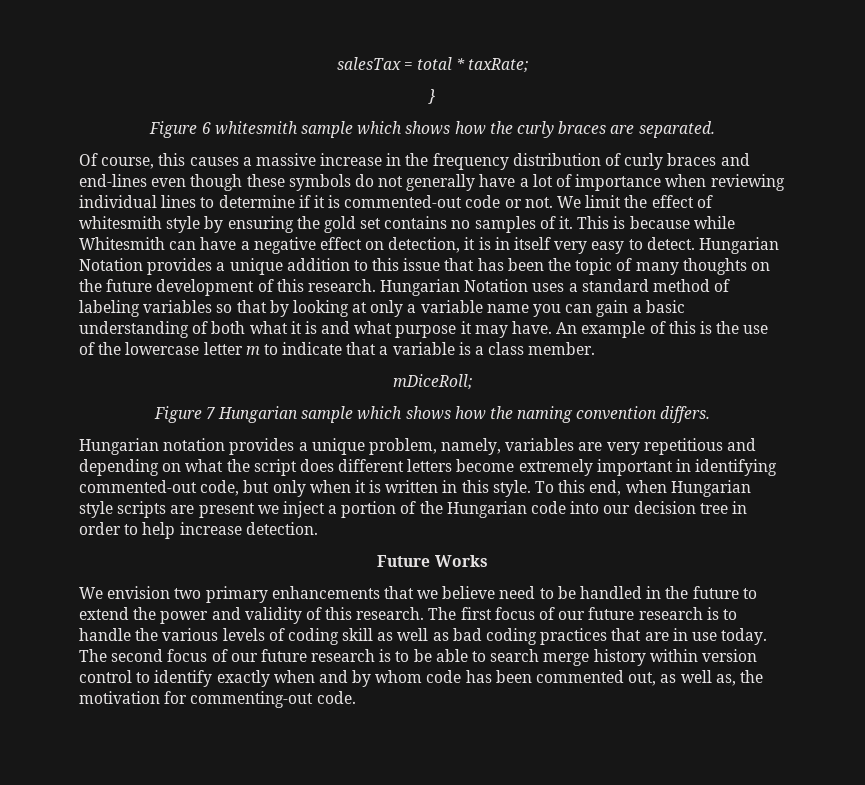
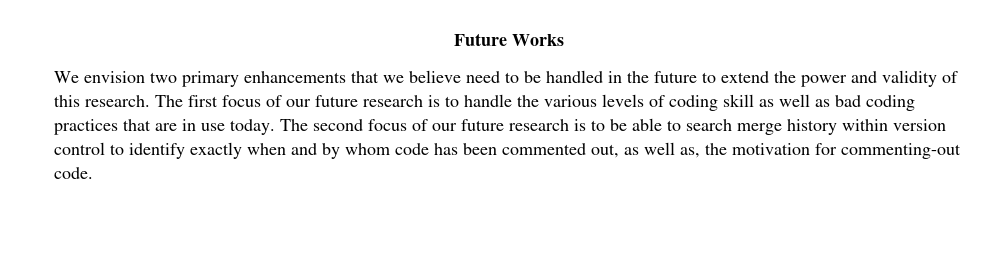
[336,57,529,73] [428,89,436,104] [149,121,715,138] [79,153,750,170] [79,174,785,191] [79,195,713,208] [79,216,735,233] [79,237,779,254] [79,258,770,275] [79,279,731,296] [79,300,685,317] [79,321,769,338] [79,342,596,355] [393,374,472,390] [153,406,711,423] [79,438,757,455] [79,459,778,476] [79,480,751,497] [79,501,747,518] [79,522,318,539] salesTax = total * taxRate; // } // Figure 6 whitesmith sample which shows how the curly braces are separated. // Of course, this causes a massive increase in the frequency distribution of curly braces and end-lines even though these symbols do not generally have a lot of importance when reviewing individual lines to determine if it is commented-out code or not. We limit the effect of whitesmith style by ensuring the gold set contains no samples of it. This is because while Whitesmith can have a negative effect on detection, it is in itself very easy to detect. Hungarian Notation provides a unique addition to this issue that has been the topic of many thoughts on the future development of this research. Hungarian Notation uses a standard method of labeling variables so that by looking at only a variable name you can gain a basic understanding of both what it is and what purpose it may have. An example of this is the use of the lowercase letter m to indicate that a variable is a class member. // mDiceRoll; // Figure 7 Hungarian sample which shows how the naming convention differs. // Hungarian notation provides a unique problem, namely, variables are very repetitious and depending on what the script does different letters become extremely important in identifying commented-out code, but only when it is written in this style. To this end, when Hungarian style scripts are present we inject a portion of the Hungarian code into our decision tree in order to help increase detection. // -> (454, 39) none

